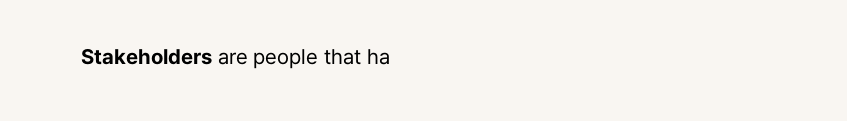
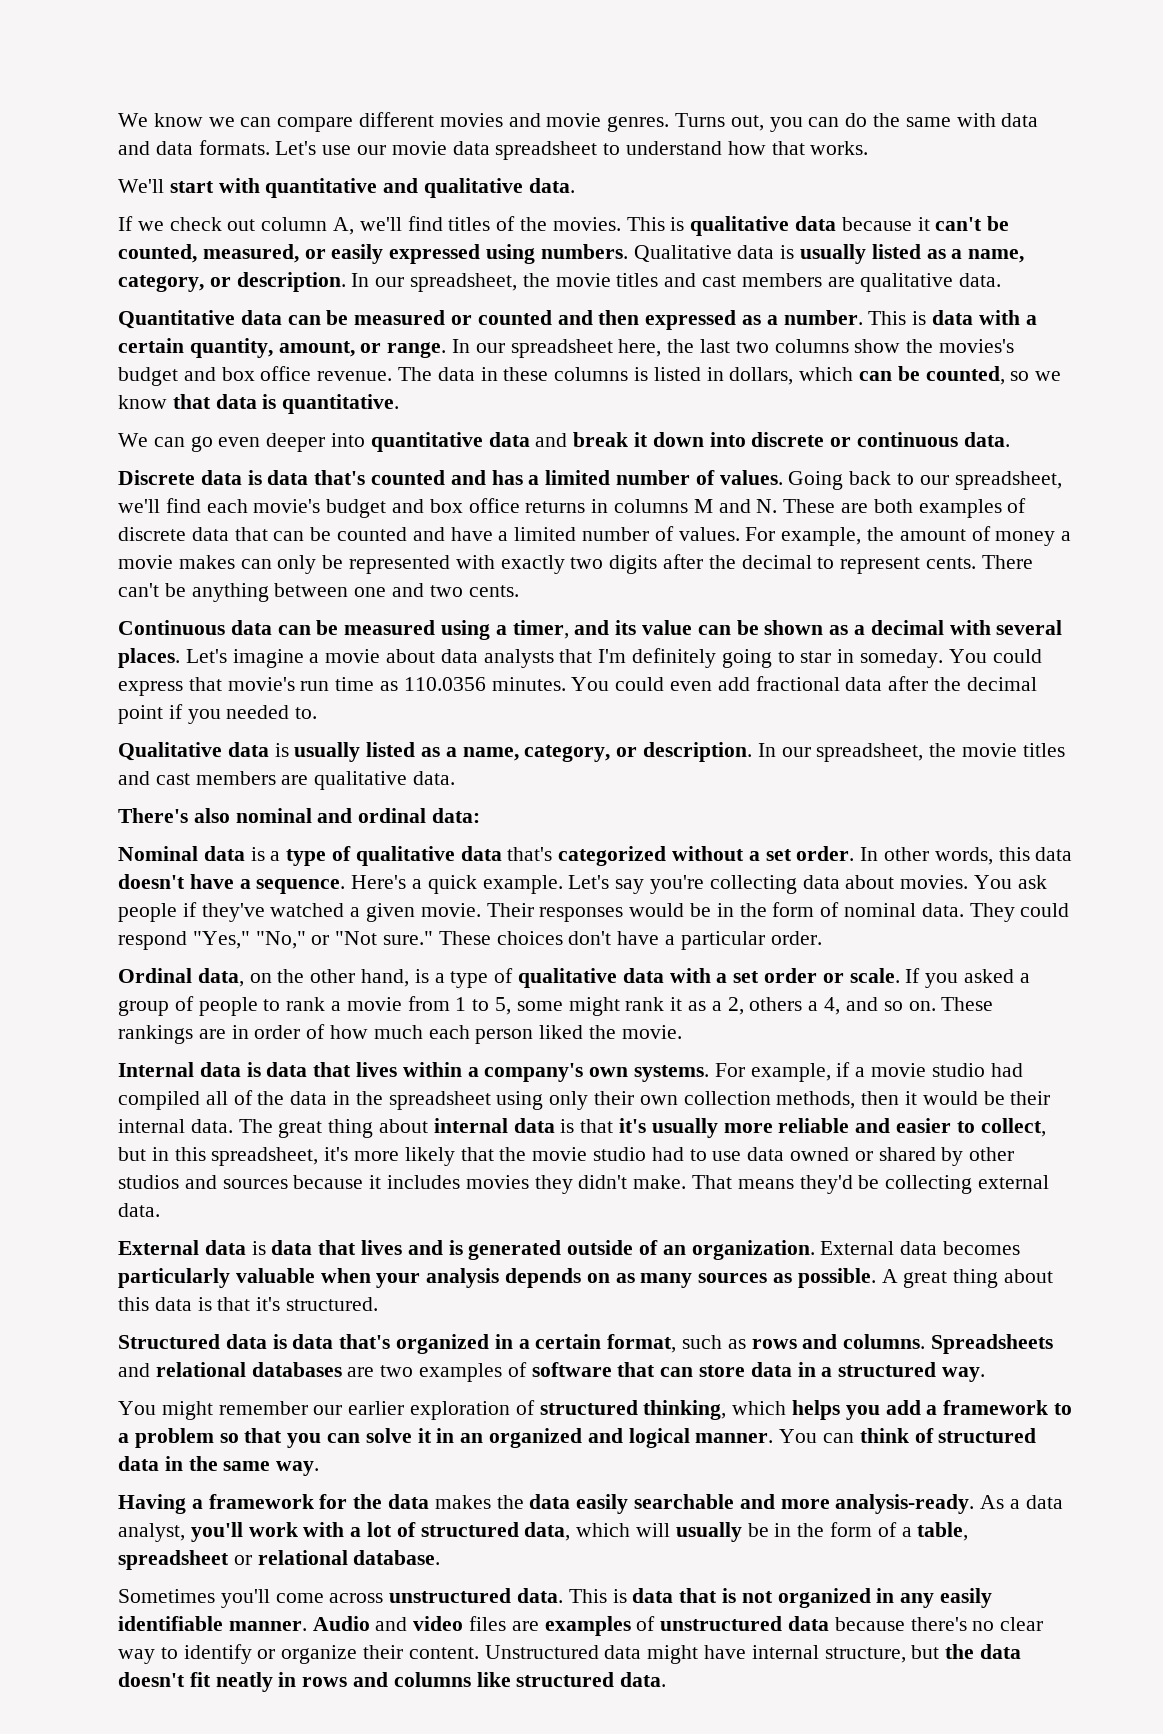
[81,48,390,69] Stakeholders are people that ha -> [118,112,1039,132] [118,140,869,160] [118,178,575,198] [118,216,1010,236] [118,244,1025,264] [118,272,1002,292] [118,310,1037,330] [118,338,1015,358] [118,366,1062,386] [118,394,400,414] [118,432,1010,452] [118,470,1062,490] [118,498,1027,518] [118,526,1072,546] [118,554,1033,574] [118,583,519,602] [118,620,1063,640] [118,648,1042,668] [118,676,1037,696] [118,704,318,724] [118,742,1065,762] [118,771,456,790] [118,808,481,823] [118,846,1073,866] [118,874,1047,894] [118,902,1070,922] [118,931,822,950] [118,968,1030,988] [118,996,994,1016] [118,1024,682,1044] [118,1062,1023,1082] [118,1090,1051,1110] [118,1118,1046,1138] [118,1147,1015,1166] [118,1175,1050,1194] [118,1203,160,1217] [118,1240,1021,1260] [118,1268,1054,1288] [118,1297,379,1311] [118,1334,1054,1354] [118,1362,986,1382] [118,1400,1073,1420] [118,1428,1037,1448] [118,1456,320,1476] [118,1494,1063,1514] [118,1522,969,1542] [118,1550,441,1570] [118,1588,993,1608] [118,1616,1044,1636] [118,1644,1022,1664] [118,1672,667,1692] We know we can compare different movies and movie genres. Turns out, you can do the same with data and data formats. Let's use our movie data spreadsheet to understand how that works. // We'll start with quantitative and qualitative data. // If we check out column A, we'll find titles of the movies. This is qualitative data because it can't be counted, measured, or easily expressed using numbers. Qualitative data is usually listed as a name, category, or description. In our spreadsheet, the movie titles and cast members are qualitative data. // Quantitative data can be measured or counted and then expressed as a number. This is data with a certain quantity, amount, or range. In our spreadsheet here, the last two columns show the movies's budget and box office revenue. The data in these columns is listed in dollars, which can be counted, so we know that data is quantitative. // We can go even deeper into quantitative data and break it down into discrete or continuous data. // Discrete data is data that's counted and has a limited number of values. Going back to our spreadsheet, we'll find each movie's budget and box office returns in columns M and N. These are both examples of discrete data that can be counted and have a limited number of values. For example, the amount of money a movie makes can only be represented with exactly two digits after the decimal to represent cents. There can't be anything between one and two cents. // Continuous data can be measured using a timer, and its value can be shown as a decimal with several places. Let's imagine a movie about data analysts that I'm definitely going to star in someday. You could express that movie's run time as 110.0356 minutes. You could even add fractional data after the decimal point if you needed to. // Qualitative data is usually listed as a name, category, or description. In our spreadsheet, the movie titles and cast members are qualitative data. // There's also nominal and ordinal data: // Nominal data is a type of qualitative data that's categorized without a set order. In other words, this data doesn't have a sequence. Here's a quick example. Let's say you're collecting data about movies. You ask people if they've watched a given movie. Their responses would be in the form of nominal data. They could respond "Yes," "No," or "Not sure." These choices don't have a particular order. // Ordinal data, on the other hand, is a type of qualitative data with a set order or scale. If you asked a group of people to rank a movie from 1 to 5, some might rank it as a 2, others a 4, and so on. These rankings are in order of how much each person liked the movie. // Internal data is data that lives within a company's own systems. For example, if a movie studio had compiled all of the data in the spreadsheet using only their own collection methods, then it would be their internal data. The great thing about internal data is that it's usually more reliable and easier to collect, but in this spreadsheet, it's more likely that the movie studio had to use data owned or shared by other studios and sources because it includes movies they didn't make. That means they'd be collecting external data. // External data is data that lives and is generated outside of an organization. External data becomes particularly valuable when your analysis depends on as many sources as possible. A great thing about this data is that it's structured. // Structured data is data that's organized in a certain format, such as rows and columns. Spreadsheets and relational databases are two examples of software that can store data in a structured way. // You might remember our earlier exploration of structured thinking, which helps you add a framework to a problem so that you can solve it in an organized and logical manner. You can think of structured data in the same way. // Having a framework for the data makes the data easily searchable and more analysis-ready. As a data analyst, you'll work with a lot of structured data, which will usually be in the form of a table, spreadsheet or relational database. // Sometimes you'll come across unstructured data. This is data that is not organized in any easily identifiable manner. Audio and video files are examples of unstructured data because there's no clear way to identify or organize their content. Unstructured data might have internal structure, but the data doesn't fit neatly in rows and columns like structured data.

